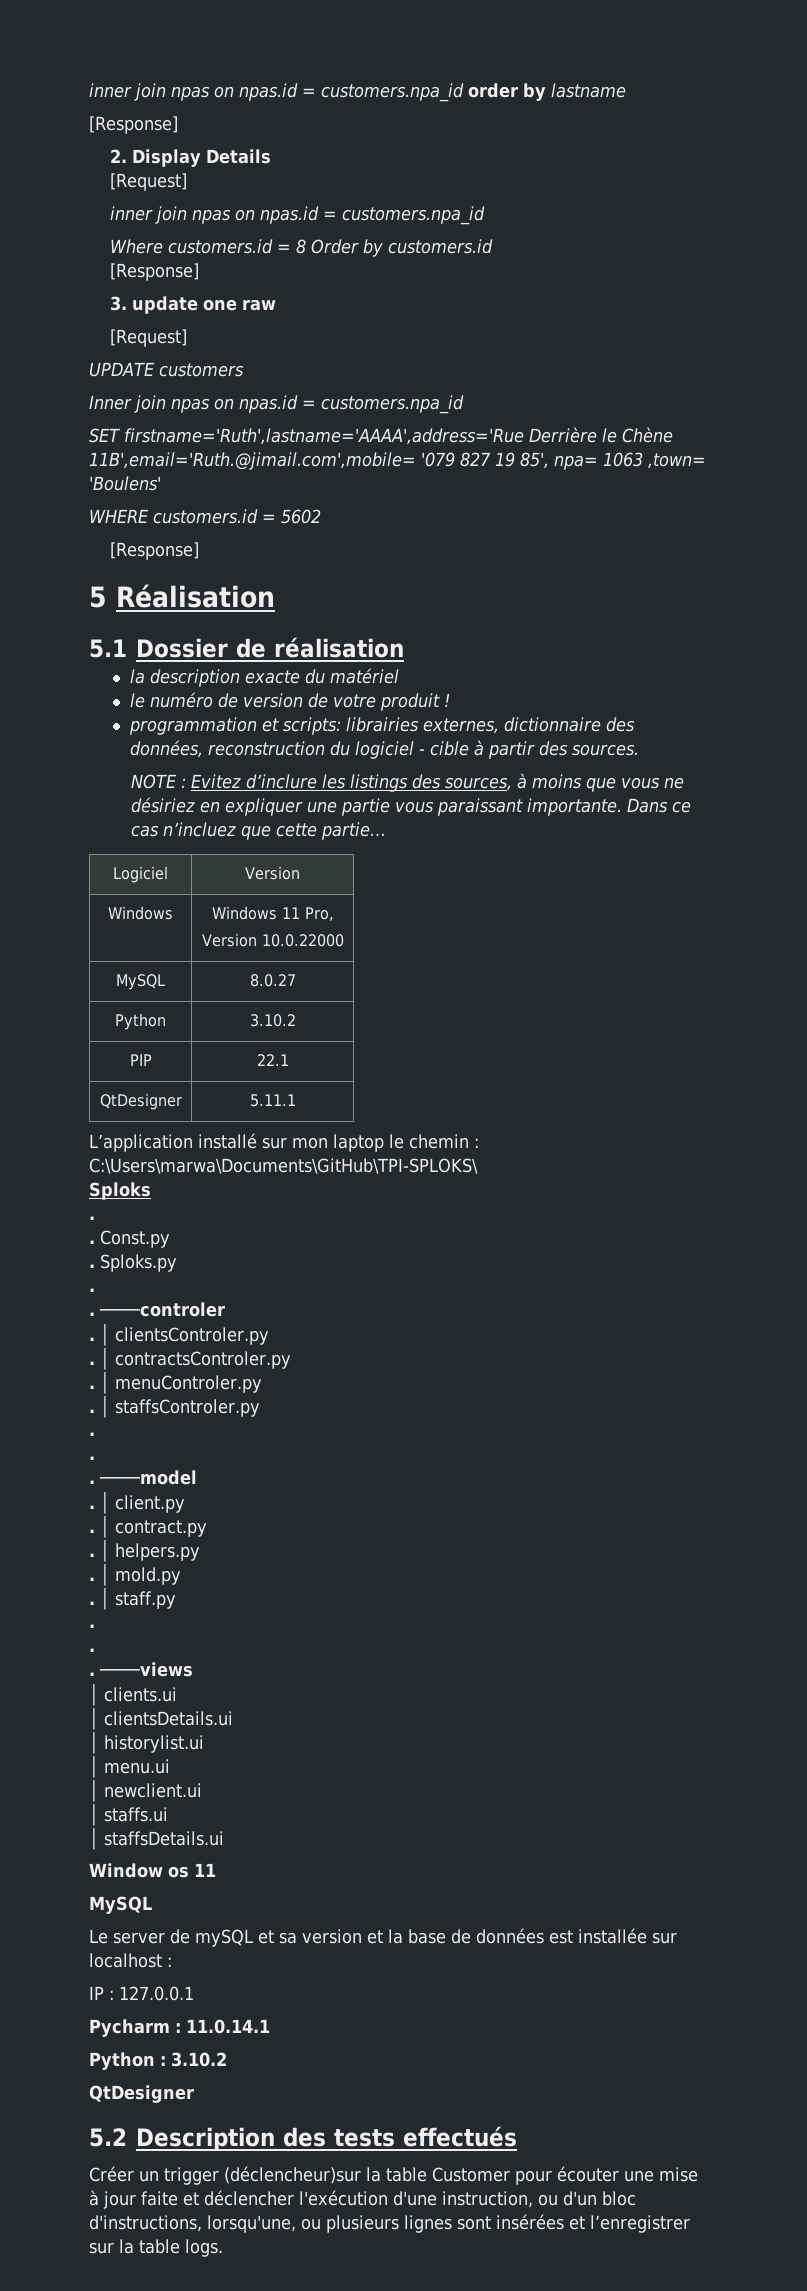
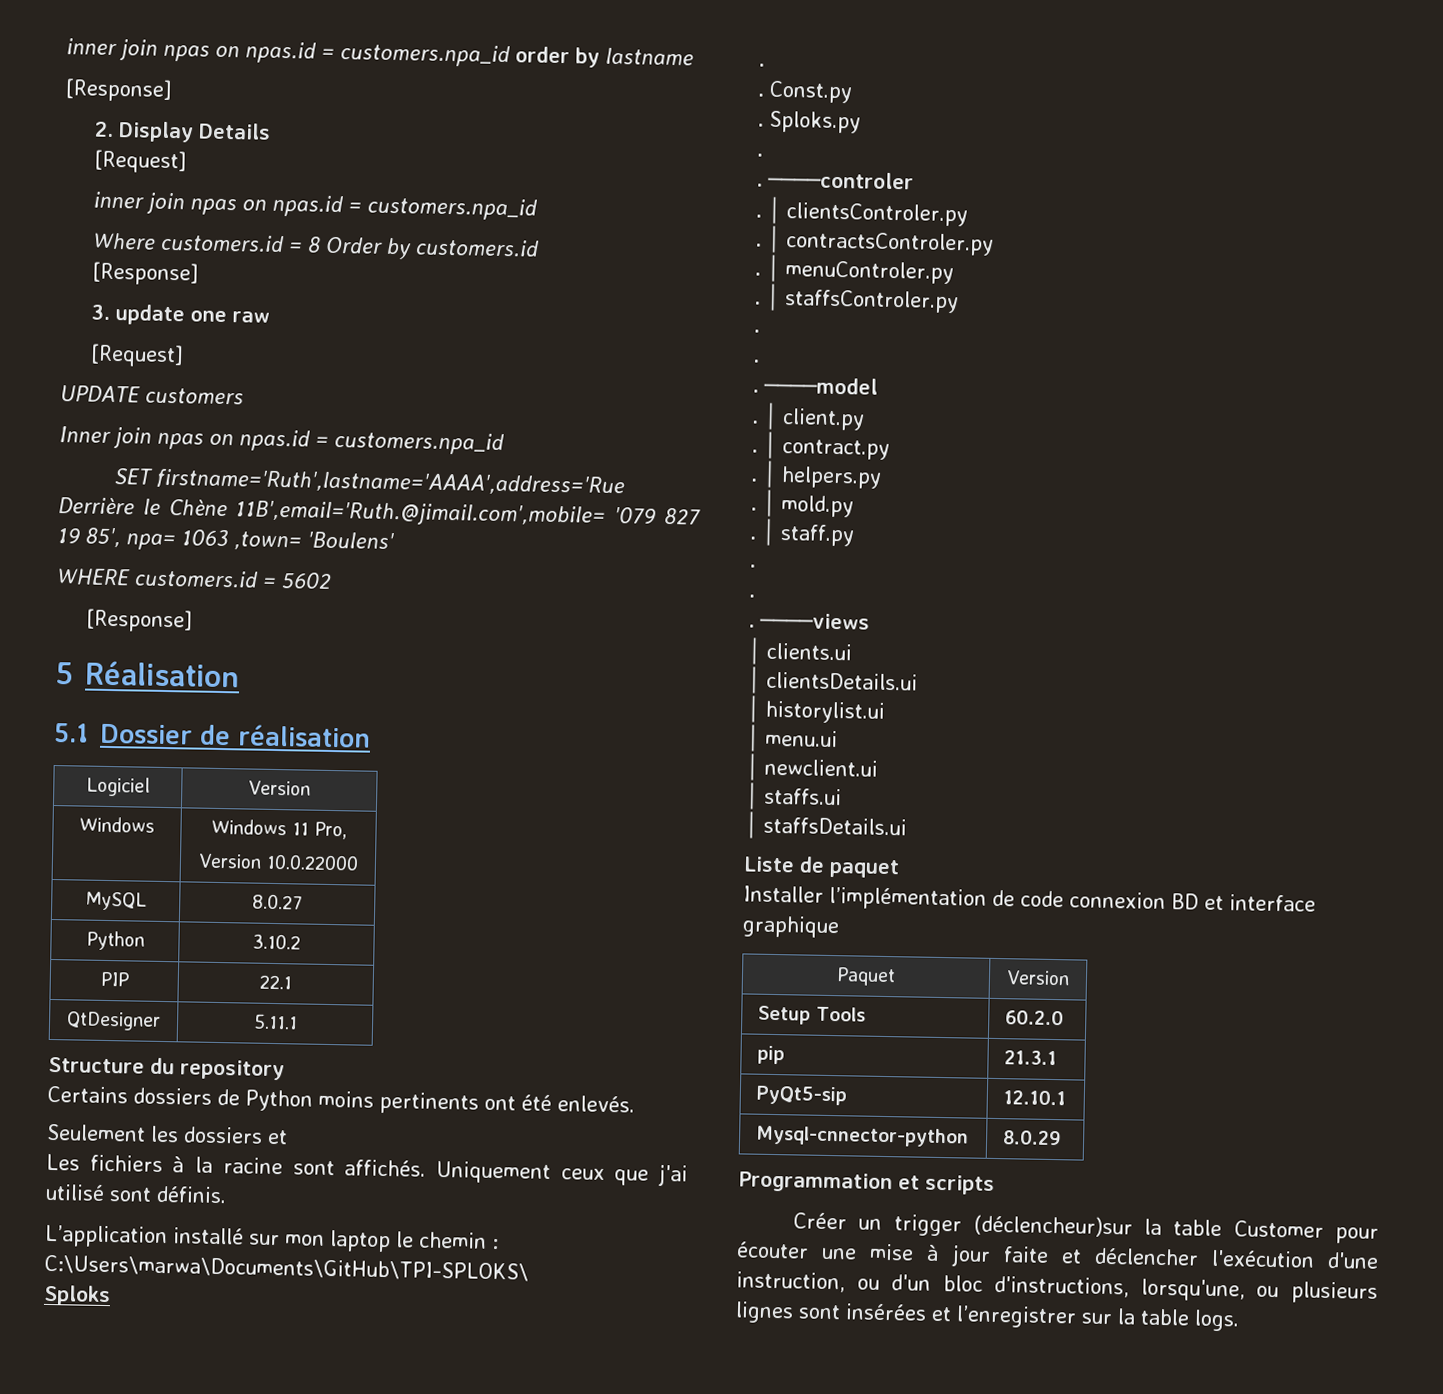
[129,668,399,687] [129,692,450,711] [128,717,635,735] [129,740,639,759] [130,773,684,792] [130,797,691,816] [130,822,386,840] // la description exacte du matériel // le numéro de version de votre produit ! // programmation et scripts: librairies externes, dictionnaire des données, reconstruction du logiciel - cible à partir des sources. // NOTE : Evitez d’inclure les listings des sources, à moins que vous ne désiriez en expliquer une partie vous paraissant importante. Dans ce cas n’incluez que cette partie… -> (371, 736) none
(296, 1100) none -> [48,1056,285,1081] [47,1085,635,1115] [46,1123,288,1145] [46,1153,689,1187] [45,1183,227,1204] // Structure du repository // Certains dossiers de Python moins pertinents ont été enlevés. // Seulement les dossiers et // Les fichiers à la racine sont affichés. Uniquement ceux que j'ai utilisé sont définis.
[89,1863,216,1878] [89,1896,152,1914] [89,1928,677,1947] [89,1953,172,1968] [89,1986,194,2001] [89,2019,270,2037] [89,2052,227,2070] [89,2085,194,2103] [89,2126,517,2151] Window os 11 // MySQL // Le server de mySQL et sa version et la base de données est installée sur localhost : // IP : 127.0.0.1 // Pycharm : 11.0.14.1 // Python : 3.10.2 // QtDesigner // 5.2 Description des tests effectués -> [743,856,900,879] [743,885,1316,912] [742,915,840,939] [836,967,896,987] [1006,970,1071,986] [758,1005,867,1025] [1005,1010,1065,1026] [757,1045,786,1065] [1004,1050,1058,1066] [756,1085,849,1106] [1003,1090,1067,1106] [755,1125,970,1148] [1003,1130,1062,1146] [738,1171,995,1195] Liste de paquet // Installer l’implémentation de code connexion BD et interface graphique // Paquet | Version // Setup Tools | 60.2.0 // pip | 21.3.1 // PyQt5-sip | 12.10.1 // Mysql-cnnector-python | 8.0.29 // Programmation et scripts

